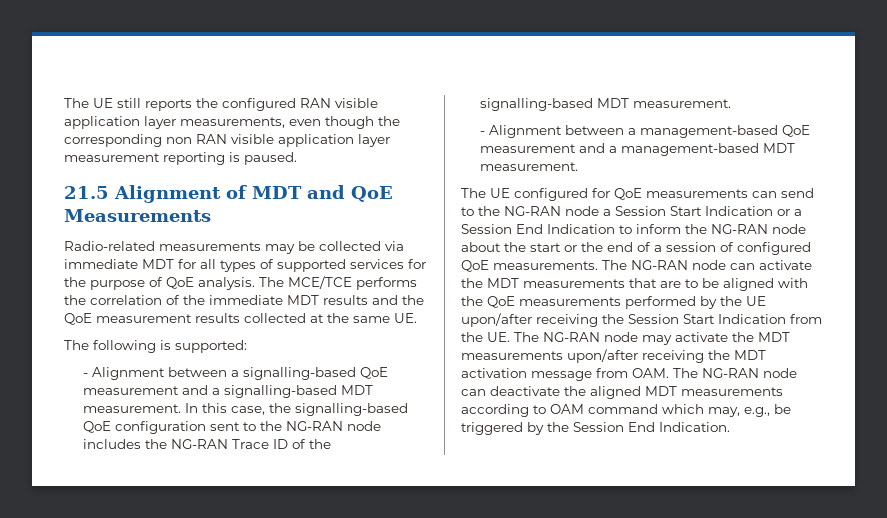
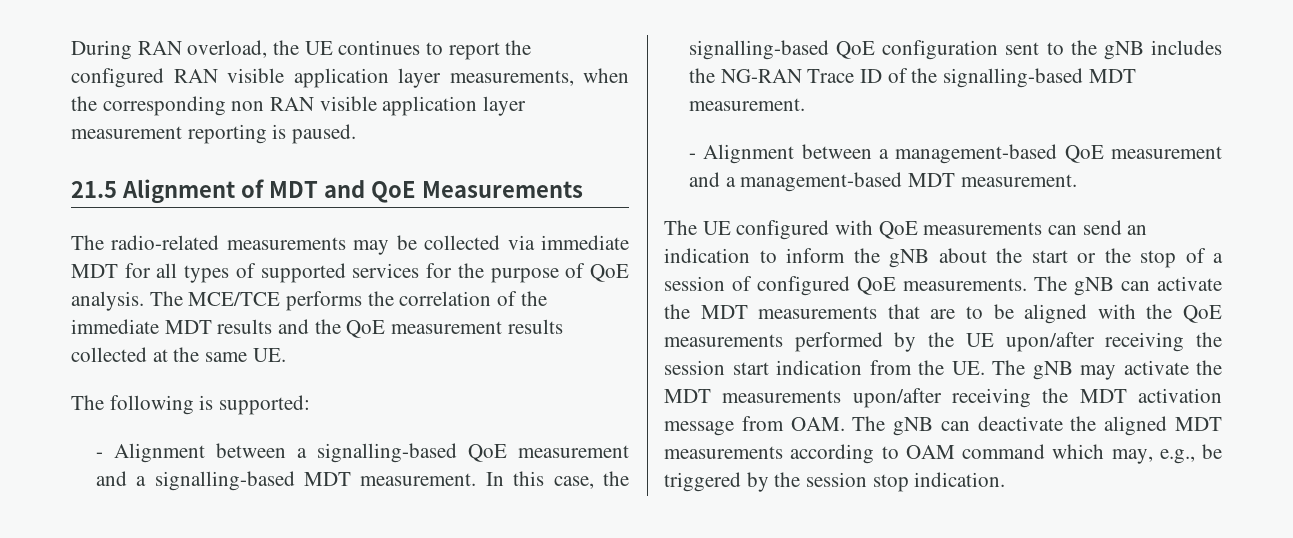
[64,98,192,111] The UE still reports -> [71,40,500,60] During RAN overload, the UE continues to report
[289,116,374,129] even though -> [583,68,629,83] when
[64,241,155,251] Radio-related -> [71,235,220,250] The radio-related
[285,421,381,431] NG-RAN node -> [1103,41,1144,60] gNB
[592,188,610,198] for -> [835,220,874,235] with
[461,206,802,216] [461,224,615,234] to the NG-RAN node a Session Start Indication or a Session End Indication -> [1127,225,1148,235] [664,248,750,263] an indication
[711,224,806,234] NG-RAN node -> [889,249,929,268] gNB
[607,242,633,252] end -> [1140,250,1176,268] stop
[631,260,726,270] NG-RAN node -> [1074,277,1114,296] gNB
[628,314,786,324] Session Start Indication -> [664,360,862,375] session start indication
[543,332,638,342] NG-RAN node -> [1032,361,1073,380] gNB
[702,368,797,378] NG-RAN node -> [893,417,934,436] gNB
[573,422,730,432] Session End Indication. -> [806,472,1006,492] session stop indication.

